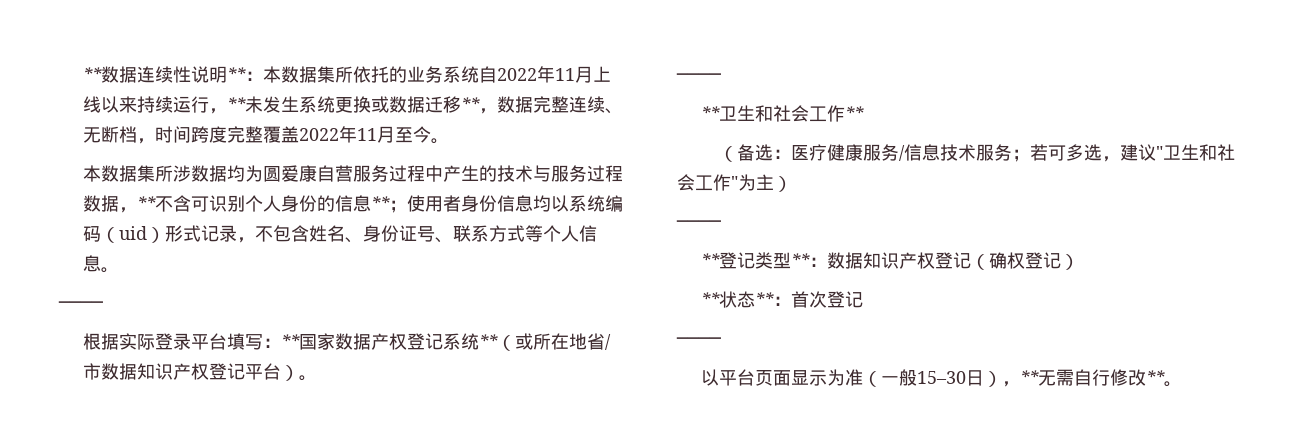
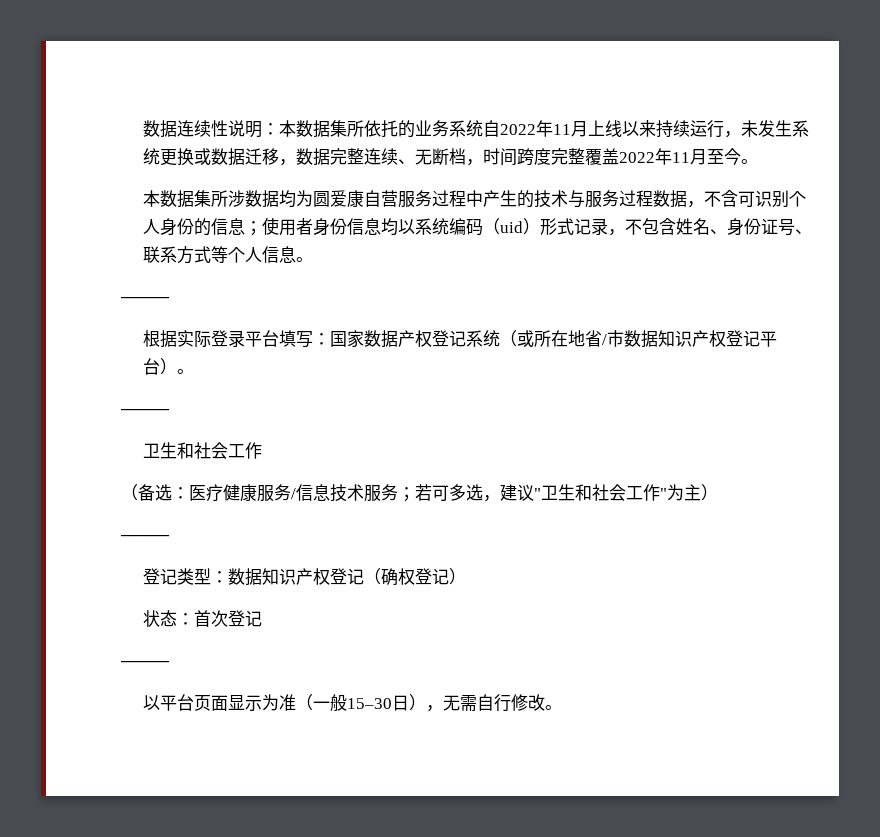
[83,67,103,81] ** -> (142, 128) none
[227,67,247,81] ** -> (262, 129) none
[227,97,247,111] ** -> (741, 134) none
[461,97,481,111] ** -> (279, 156) none
[137,196,157,210] ** -> (704, 204) none
[371,196,391,210] ** -> (245, 226) none
[281,334,301,348] ** -> (330, 339) none
[479,334,499,348] ** -> (500, 338) none
[701,105,865,122] **卫生和社会工作** -> [142,442,262,459] 卫生和社会工作
[701,253,721,267] ** -> (170, 538) none
[791,253,811,267] ** -> (211, 576) none
[701,291,775,308] **状态** -> [142,610,177,627] 状态
[1020,370,1040,384] ** -> (443, 708) none
[1146,370,1166,384] ** -> (545, 702) none

